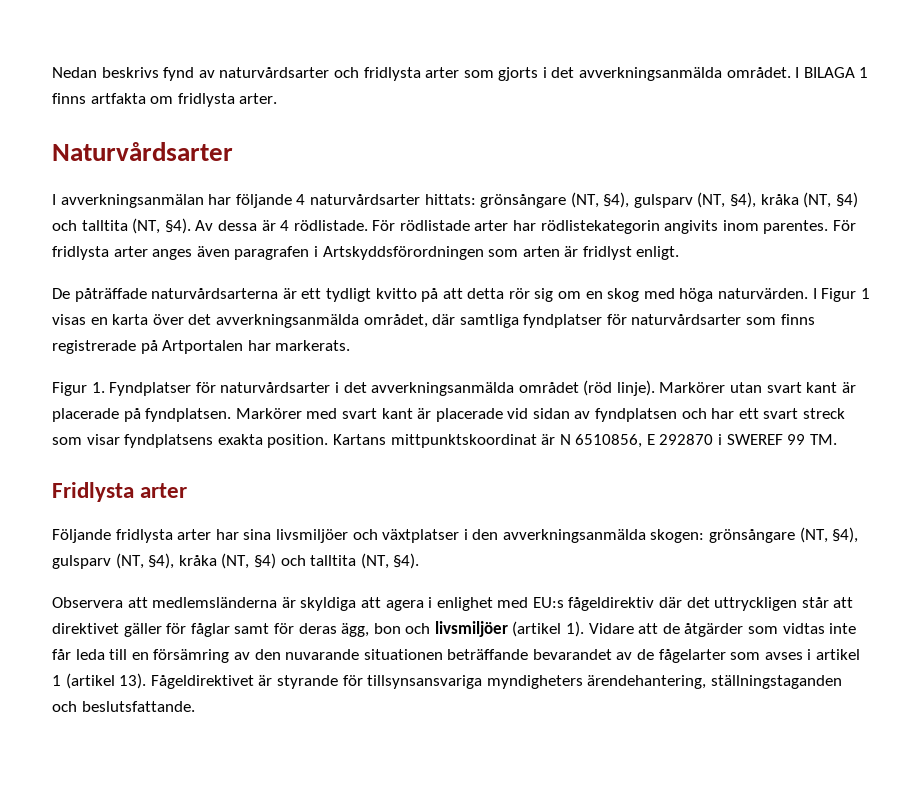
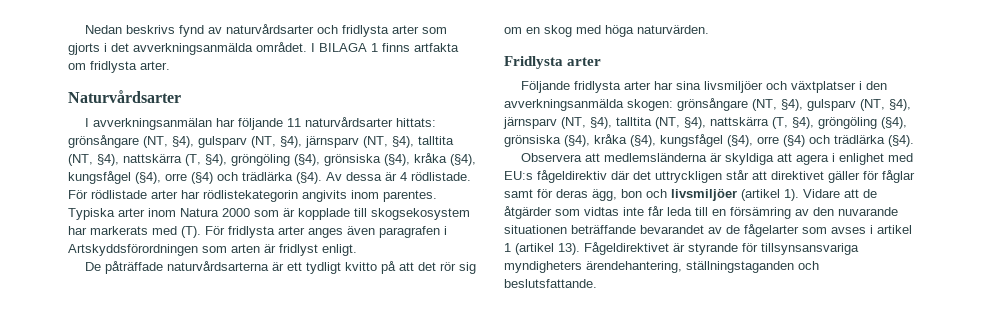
[296,194,306,205] 4 -> [287,118,302,127] 11
[760,192,858,208] [52,218,191,234] kråka (NT, §4) och talltita (NT, §4). -> [305,136,454,148] [68,153,476,166] [68,171,322,184] järnsparv (NT, §4), talltita (NT, §4), nattskärra (T, §4), gröngöling (§4), grönsiska (§4), kråka (§4), kungsfågel (§4), orre (§4) och trädlärka (§4).
(829, 227) none -> [68,208,470,220] [68,226,201,238] Typiska arter inom Natura 2000 som är kopplade till skogsekosystem har markerats med (T).
[467,288,505,299] detta -> [418,262,437,271] det
[812,288,870,302] [52,314,815,328] [52,340,351,354] [52,380,856,396] [52,408,846,422] [52,434,837,448] I Figur 1 visas en karta över det avverkningsanmälda området, där samtliga fyndplatser för naturvårdsarter som finns registrerade på Artportalen har markerats. // Figur 1. Fyndplatser för naturvårdsarter i det avverkningsanmälda området (röd linje). Markörer utan svart kant är placerade på fyndplatsen. Markörer med svart kant är placerade vid sidan av fyndplatsen och har ett svart streck som visar fyndplatsens exakta position. Kartans mittpunktskoordinat är N 6510856, E 292870 i SWEREF 99 TM. -> (709, 29) none
[178,553,420,569] kråka (NT, §4) och talltita (NT, §4). -> [503,117,907,129] [504,134,914,147] järnsparv (NT, §4), talltita (NT, §4), nattskärra (T, §4), gröngöling (§4), grönsiska (§4), kråka (§4), kungsfågel (§4), orre (§4) och trädlärka (§4).

